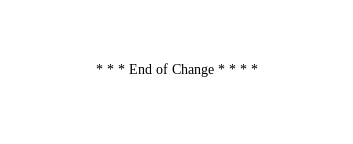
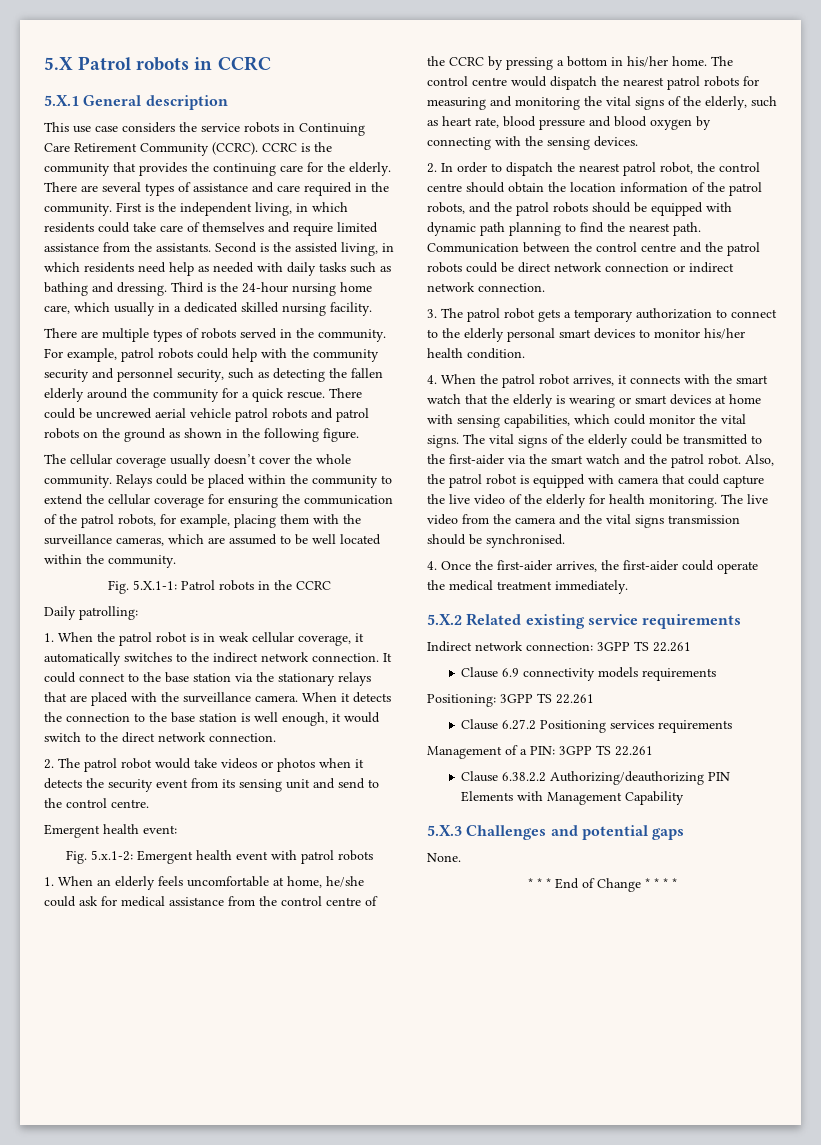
(95, 69) none -> [44,56,271,71] [44,95,228,110] [44,122,365,136] [44,142,332,156] [44,162,391,176] [44,182,389,196] [44,202,348,216] [44,222,378,236] [44,242,394,256] [44,262,391,276] [44,282,372,296] [44,302,372,316] [44,328,386,342] [44,348,379,362] [44,368,383,382] [44,388,362,402] [44,408,369,422] [44,428,359,442] [44,454,351,468] [44,474,392,488] [44,494,393,508] [44,514,361,528] [44,534,381,546] [44,554,176,568] [107,580,331,594] [44,606,138,620] [44,632,364,646] [44,652,392,666] [44,672,371,686] [44,692,391,706] [44,712,380,726] [44,732,276,743] [44,758,364,772] [44,778,379,792] [44,798,149,808] [44,824,177,838] [65,850,373,864] [44,876,364,890] [44,896,378,907] [427,56,733,70] [427,76,759,90] [427,96,777,110] [427,116,711,130] [427,136,638,150] [427,162,760,176] [427,182,762,196] [427,202,732,216] [427,222,701,236] [427,242,760,256] [427,262,734,273] [427,282,545,292] [427,308,777,322] [427,328,745,342] [427,348,525,359] [427,374,768,388] [427,394,761,408] [427,414,746,428] [427,434,762,448] [427,454,774,468] [427,474,764,488] [427,494,768,508] [427,514,740,528] [427,534,565,548] [427,560,758,574] [427,580,628,594] [427,613,742,629] [427,641,691,652] [461,667,717,681] [427,693,594,707] [461,719,733,733] [427,745,653,759] [461,771,731,785] [461,791,685,805] [427,825,685,840] [427,853,461,862] 5.X Patrol robots in CCRC // 5.X.1 General description // This use case considers the service robots in Continuing Care Retirement Community (CCRC). CCRC is the community that provides the continuing care for the elderly. There are several types of assistance and care required in the community. First is the independent living, in which residents could take care of themselves and require limited assistance from the assistants. Second is the assisted living, in which residents need help as needed with daily tasks such as bathing and dressing. Third is the 24-hour nursing home care, which usually in a dedicated skilled nursing facility. // There are multiple types of robots served in the community. For example, patrol robots could help with the community security and personnel security, such as detecting the fallen elderly around the community for a quick rescue. There could be uncrewed aerial vehicle patrol robots and patrol robots on the ground as shown in the following figure. // The cellular coverage usually doesn’t cover the whole community. Relays could be placed within the community to extend the cellular coverage for ensuring the communication of the patrol robots, for example, placing them with the surveillance cameras, which are assumed to be well located within the community. // Fig. 5.X.1-1: Patrol robots in the CCRC // Daily patrolling: // 1. When the patrol robot is in weak cellular coverage, it automatically switches to the indirect network connection. It could connect to the base station via the stationary relays that are placed with the surveillance camera. When it detects the connection to the base station is well enough, it would switch to the direct network connection. // 2. The patrol robot would take videos or photos when it detects the security event from its sensing unit and send to the control centre. // Emergent health event: // Fig. 5.x.1-2: Emergent health event with patrol robots // 1. When an elderly feels uncomfortable at home, he/she could ask for medical assistance from the control centre of the CCRC by pressing a bottom in his/her home. The control centre would dispatch the nearest patrol robots for measuring and monitoring the vital signs of the elderly, such as heart rate, blood pressure and blood oxygen by connecting with the sensing devices. // 2. In order to dispatch the nearest patrol robot, the control centre should obtain the location information of the patrol robots, and the patrol robots should be equipped with dynamic path planning to find the nearest path. Communication between the control centre and the patrol robots could be direct network connection or indirect network connection. // 3. The patrol robot gets a temporary authorization to connect to the elderly personal smart devices to monitor his/her health condition. // 4. When the patrol robot arrives, it connects with the smart watch that the elderly is wearing or smart devices at home with sensing capabilities, which could monitor the vital signs. The vital signs of the elderly could be transmitted to the first-aider via the smart watch and the patrol robot. Also, the patrol robot is equipped with camera that could capture the live video of the elderly for health monitoring. The live video from the camera and the vital signs transmission should be synchronised. // 4. Once the first-aider arrives, the first-aider could operate the medical treatment immediately. // 5.X.2 Related existing service requirements // Indirect network connection: 3GPP TS 22.261 // Clause 6.9 connectivity models requirements // Positioning: 3GPP TS 22.261 // Clause 6.27.2 Positioning services requirements // Management of a PIN: 3GPP TS 22.261 // Clause 6.38.2.2 Authorizing/deauthorizing PIN Elements with Management Capability // 5.X.3 Challenges and potential gaps // None. //

